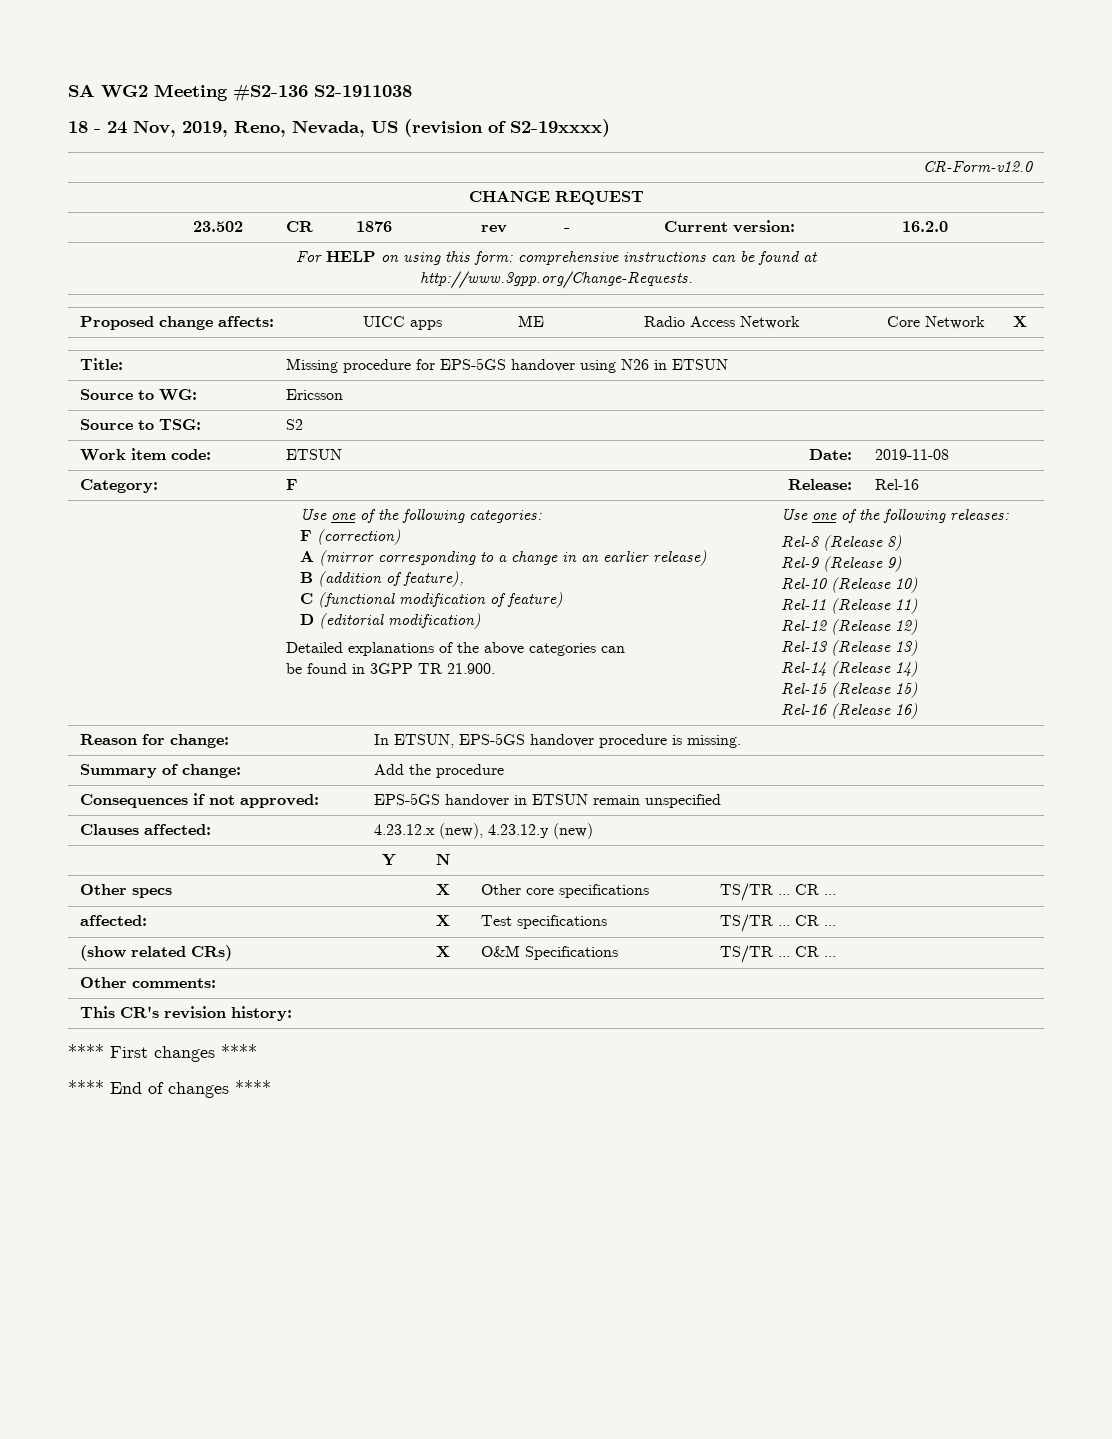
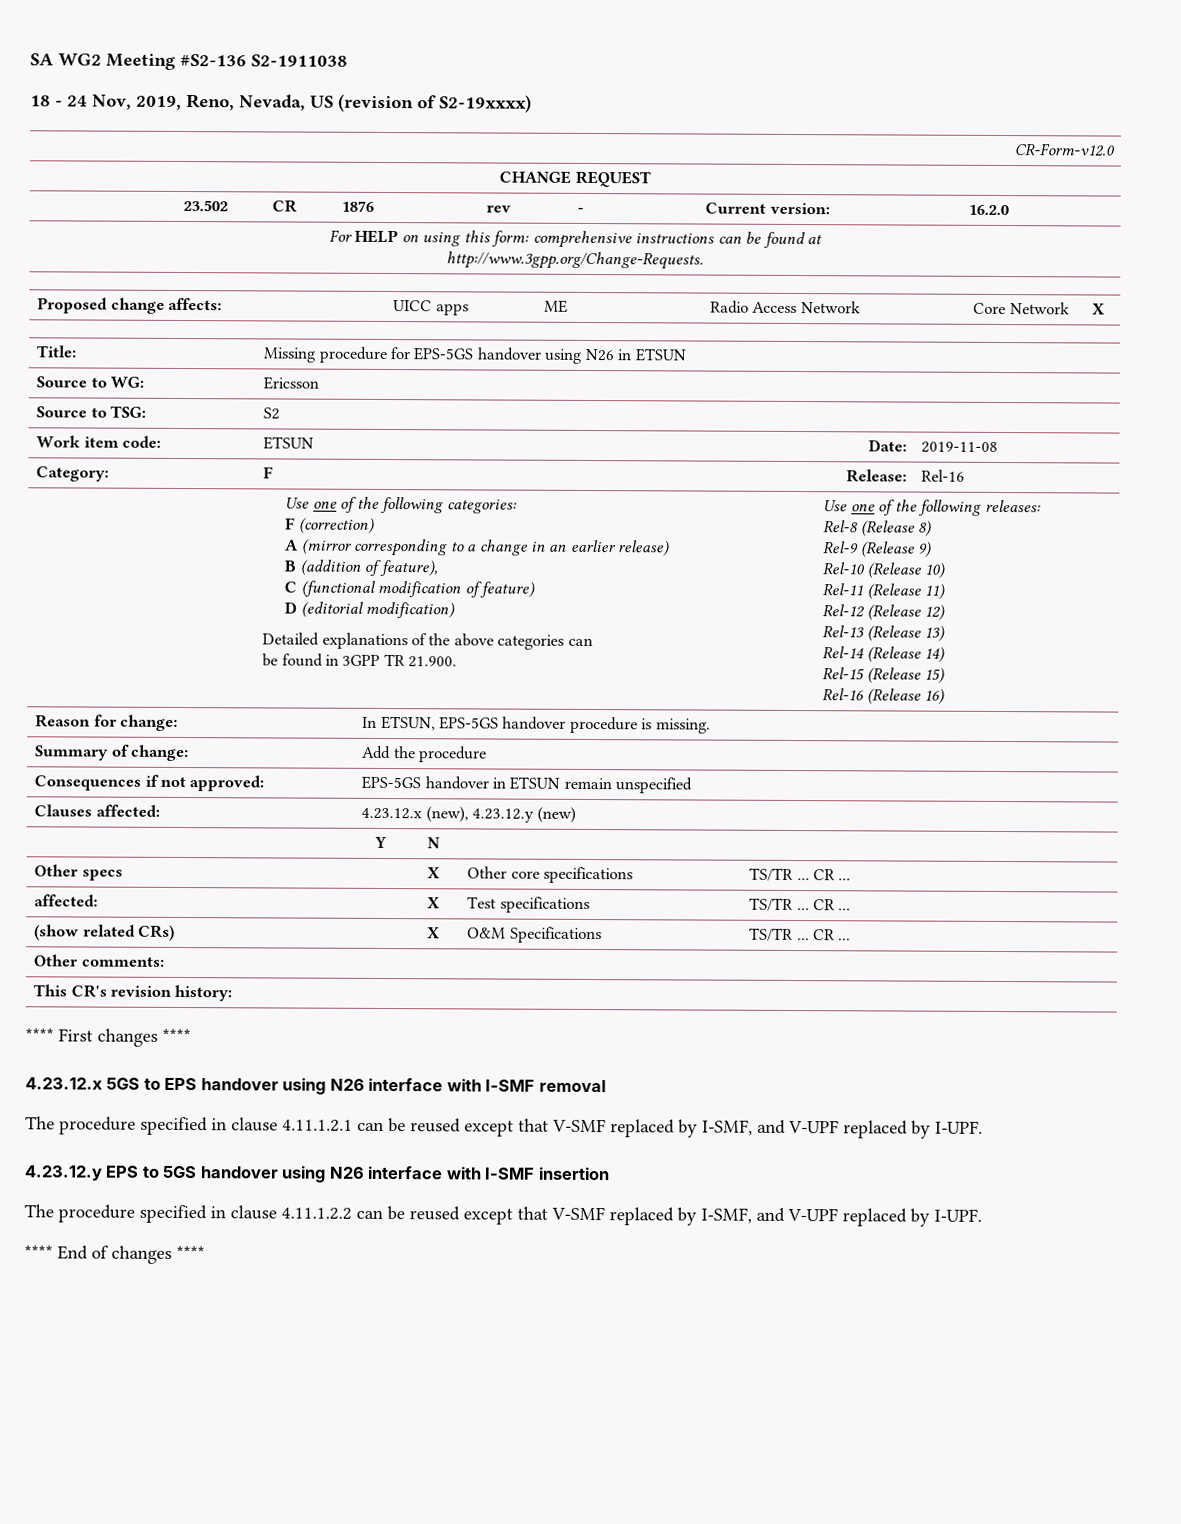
(257, 1051) none -> [25,1077,606,1095] [25,1116,983,1139] [24,1165,610,1183] [24,1204,982,1227] // 4.23.12.x 5GS to EPS handover using N26 interface with I-SMF removal // The procedure specified in clause 4.11.1.2.1 can be reused except that V-SMF replaced by I-SMF, and V-UPF replaced by I-UPF. // 4.23.12.y EPS to 5GS handover using N26 interface with I-SMF insertion // The procedure specified in clause 4.11.1.2.2 can be reused except that V-SMF replaced by I-SMF, and V-UPF replaced by I-UPF.

